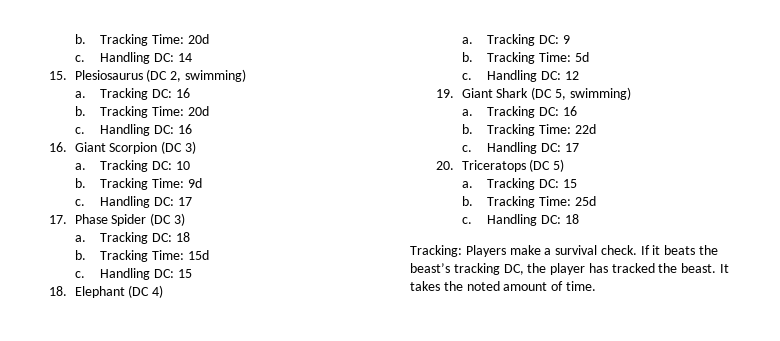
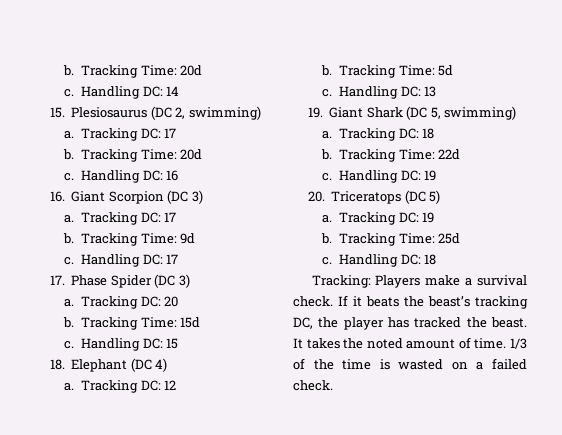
[175,88,190,98] 16 -> [164,128,177,138] 17
[175,161,190,170] 10 -> [164,212,177,222] 17
[175,232,190,242] 18 -> [164,296,179,307] 20
[562,35,570,44] 9 -> [164,380,177,390] 12
[564,71,579,80] 12 -> [424,86,437,97] 13
[562,106,577,116] 16 -> [422,128,435,139] 18
[564,143,579,152] 17 -> [424,170,437,181] 19
[562,179,577,188] 15 -> [422,212,435,223] 19
(596, 286) none -> [510,338,527,349] [293,358,527,370] [293,380,333,391] 1/3 of the time is wasted on a failed check.

